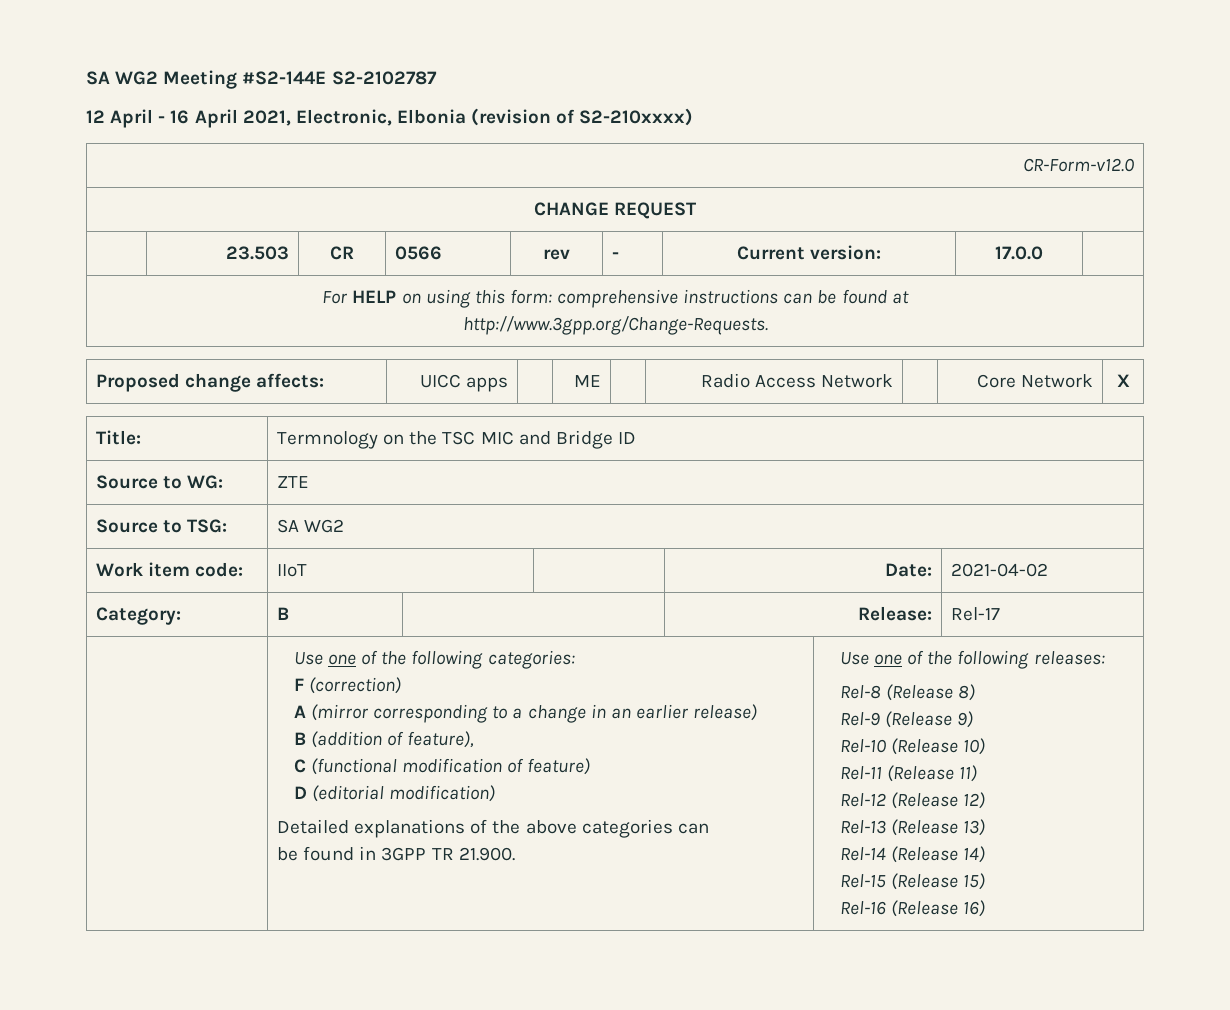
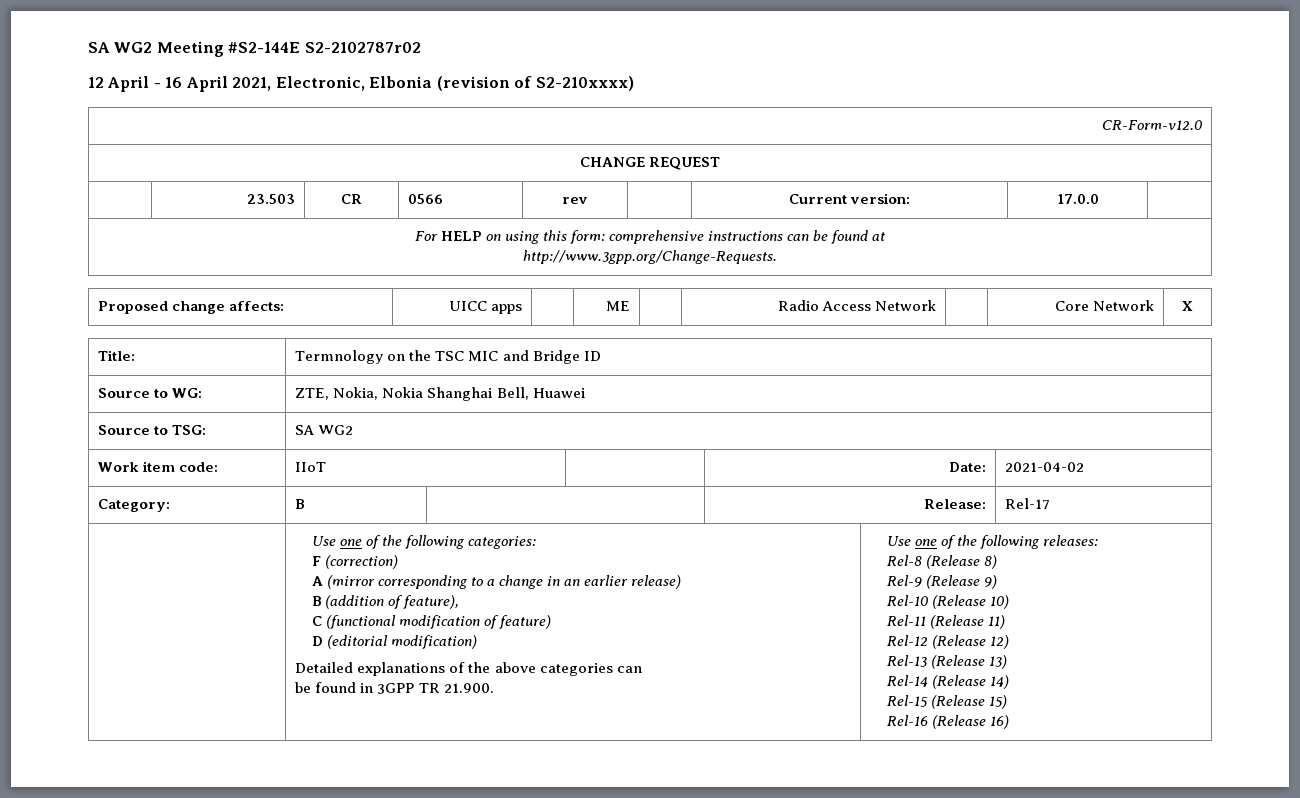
[331,71,437,85] S2-2102787 -> [304,42,421,53] S2-2102787r02
[612,252,620,259] - -> (588, 200) none
[277,476,310,488] ZTE -> [295,387,585,401] ZTE, Nokia, Nokia Shanghai Bell, Huawei

